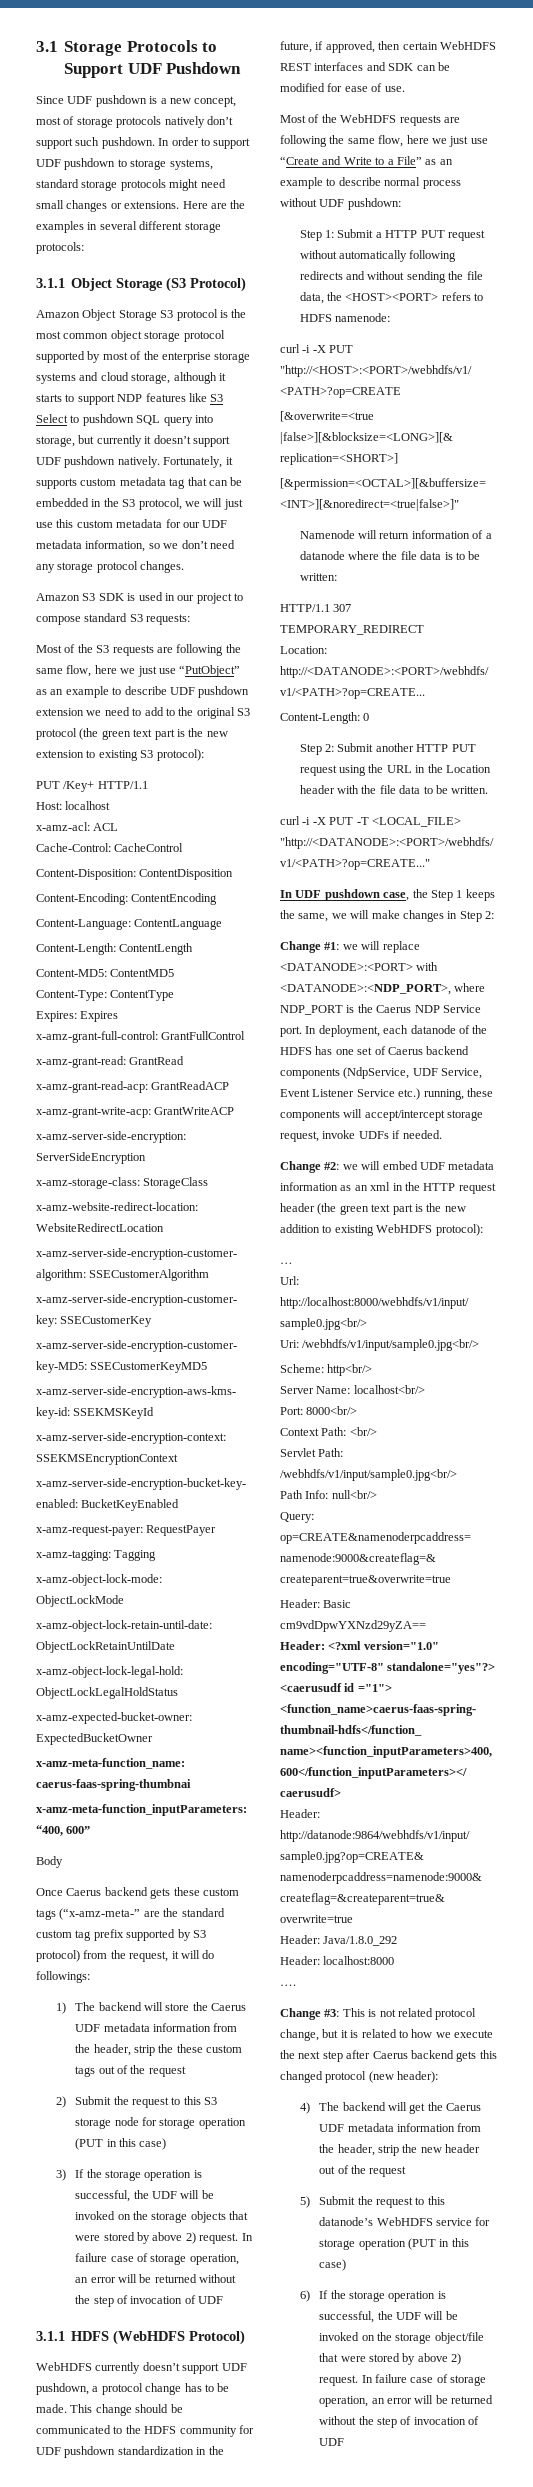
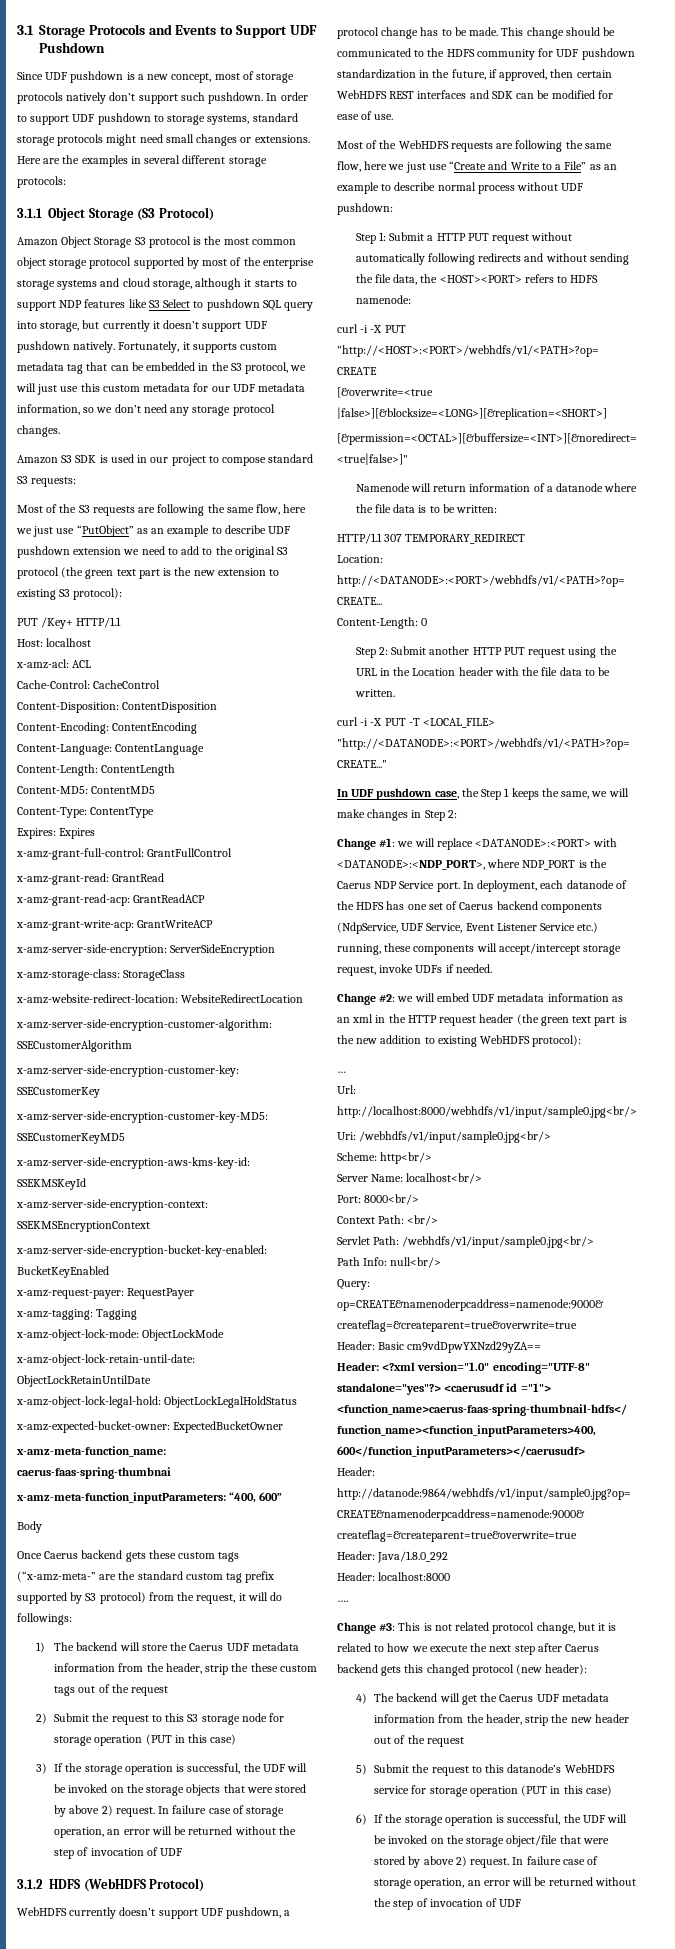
(198, 46) none -> [148,24,217,35] and Events
[36,2331,65,2341] 3.1.1 -> [17,1879,43,1889] 3.1.2

